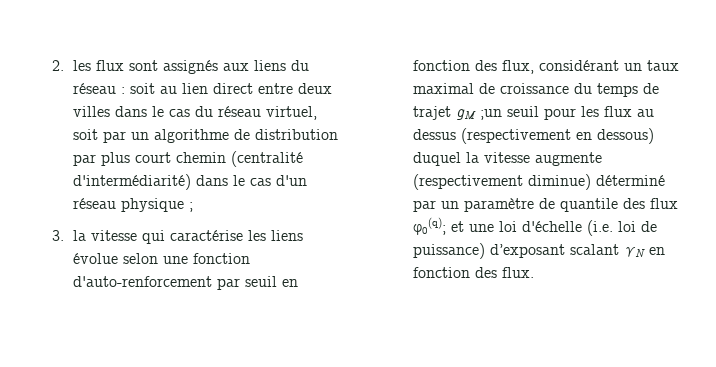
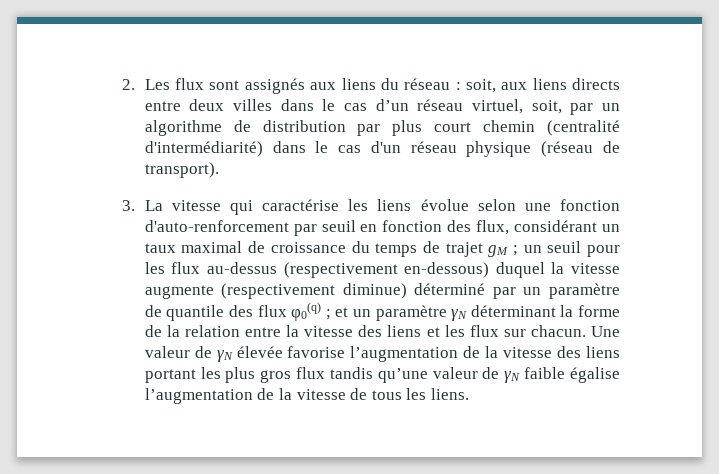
[72,60,91,71] les -> [144,79,170,90] Les
[129,83,253,94] soit au lien direct -> [465,78,620,93] soit, aux liens directs
[194,106,213,117] du -> [375,99,409,111] d’un
[72,129,98,140] soit -> [531,100,562,114] soit,
[188,202,193,212] ; -> [541,141,620,157] [144,162,219,178] (réseau de transport).
[72,230,86,241] la -> [144,200,163,211] La
[479,109,502,120] ;un -> [512,245,542,256] ; un
[636,109,654,117] [412,128,654,144] au dessus (respectivement en dessous) -> [206,262,490,278] au-dessus (respectivement en-dessous)
[412,217,657,236] [412,243,665,259] [412,267,534,278] φ0(q); et une loi d'échelle (i.e. loi de puissance) d’exposant scalant γN en fonction des flux. -> [291,302,620,321] [144,325,620,337] [144,346,620,362] [144,367,620,383] [144,388,469,404] φ0(q) ; et un paramètre γN déterminant la forme de la relation entre la vitesse des liens et les flux sur chacun. Une valeur de γN élevée favorise l’augmentation de la vitesse des liens portant les plus gros flux tandis qu’une valeur de γN faible égalise l’augmentation de la vitesse de tous les liens.

